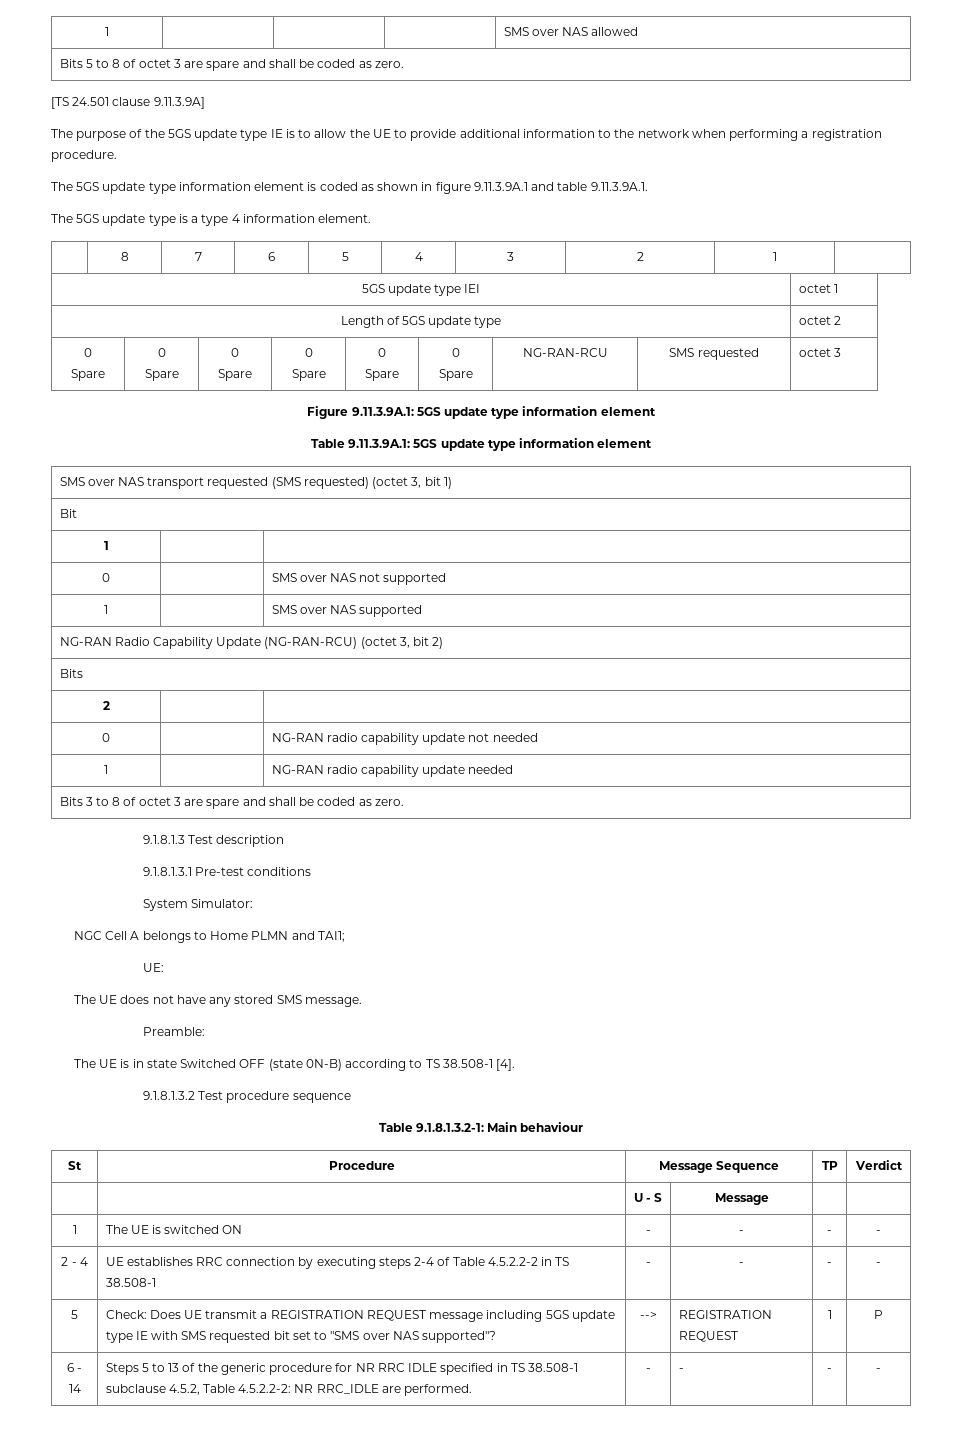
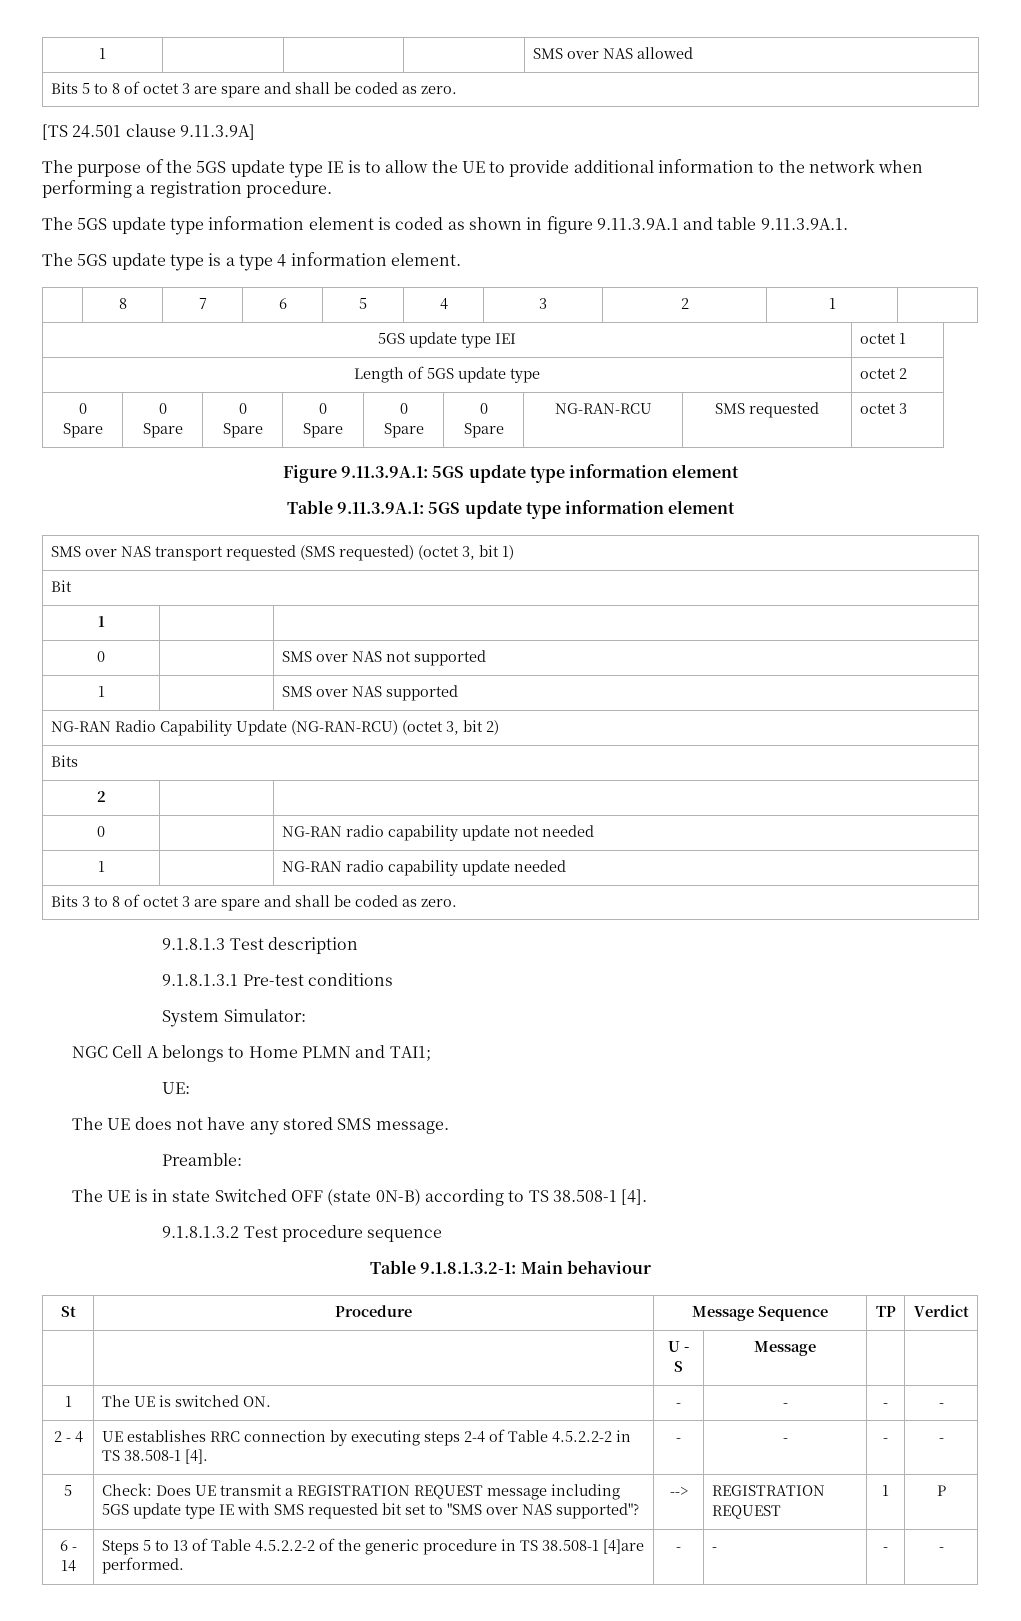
[222,1225,243,1234] ON -> [242,1396,271,1407] ON.
(156, 1282) none -> [184,1449,208,1464] [4].
[197,1363,579,1375] [105,1384,401,1395] the generic procedure for NR RRC IDLE specified in TS 38.508-1 subclause 4.5.2, Table 4.5.2.2-2: NR RRC_IDLE are -> [210,1538,644,1555] Table 4.5.2.2-2 of the generic procedure in TS 38.508-1 [4]are

